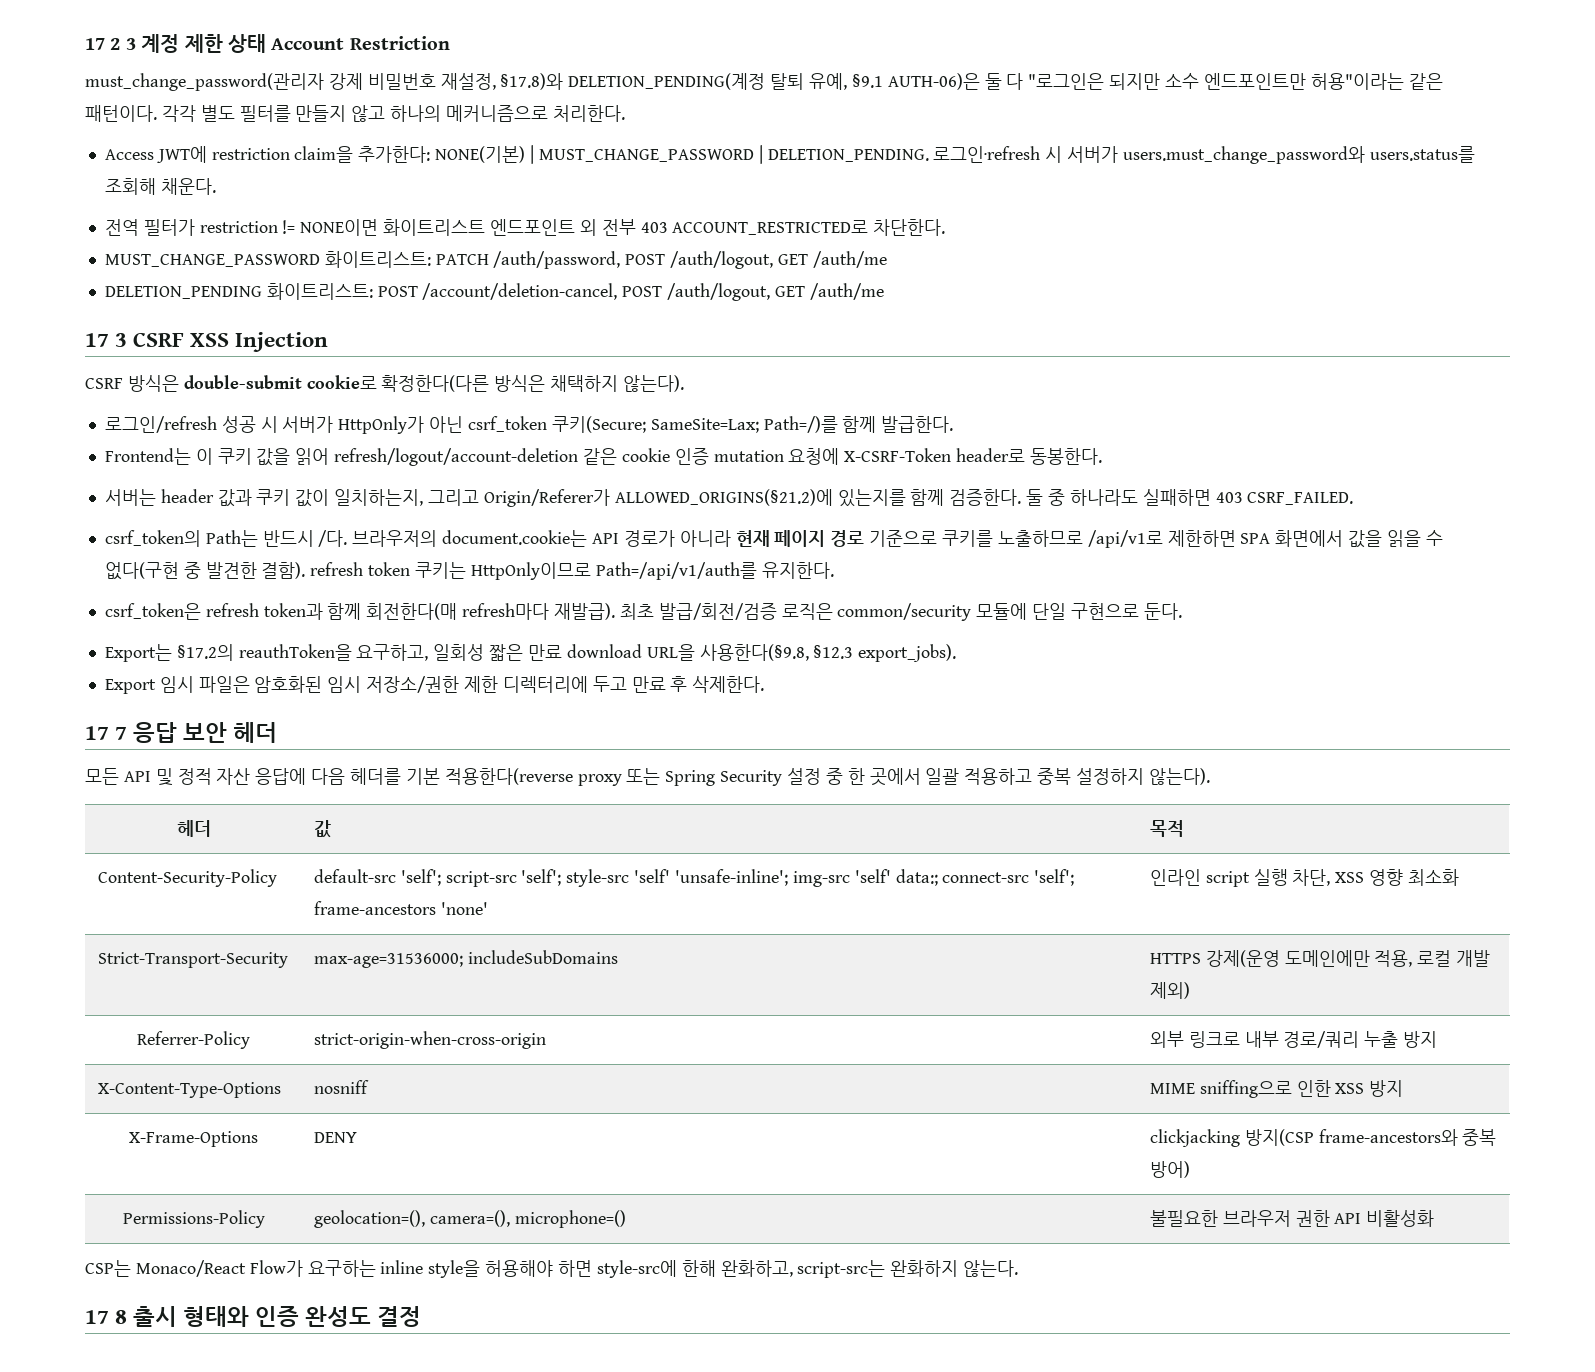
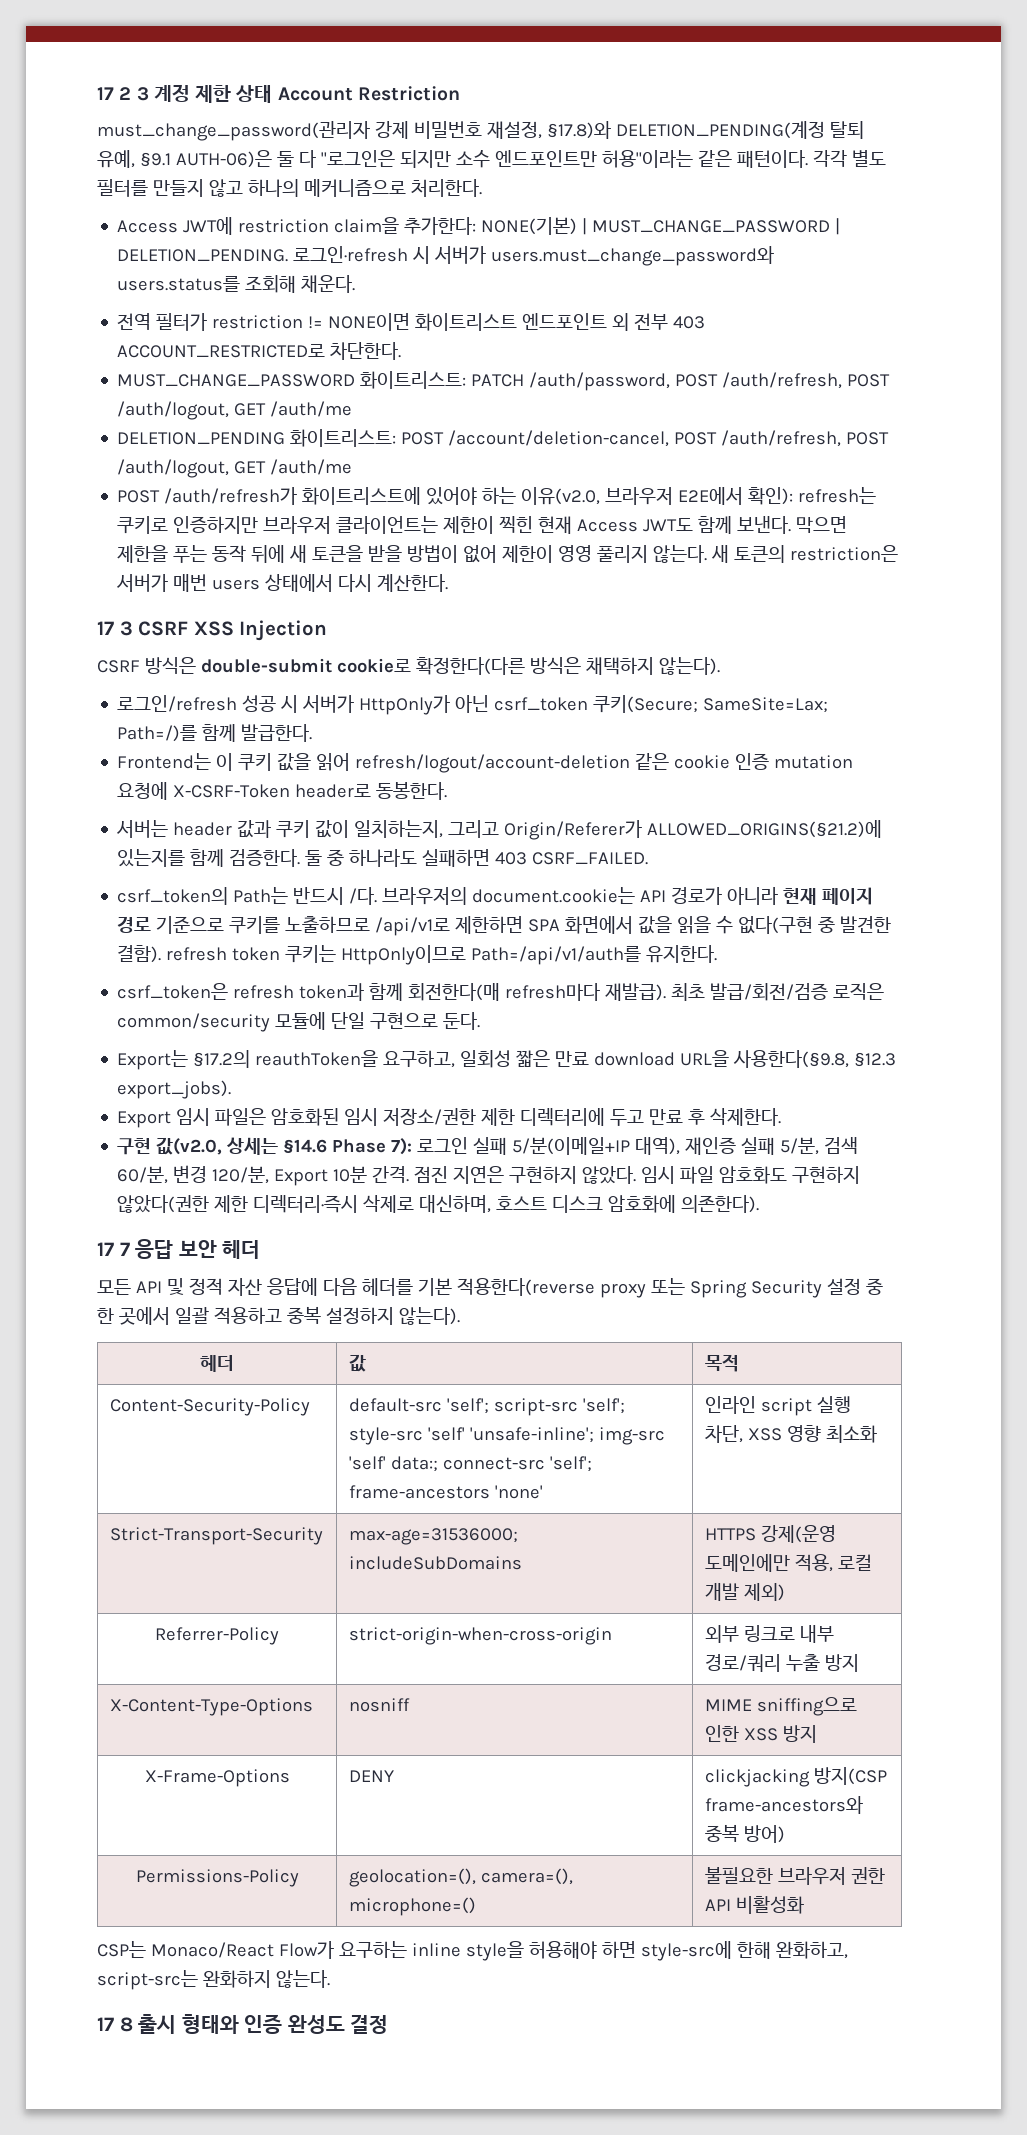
(666, 259) none -> [722,372,891,389] /auth/refresh, POST
[667,283,884,301] /auth/logout, GET /auth/me -> [721,430,890,447] [117,459,353,478] [117,487,877,505] [117,516,848,534] [117,545,899,563] [116,574,449,592] /auth/refresh, POST /auth/logout, GET /auth/me // POST /auth/refresh가 화이트리스트에 있어야 하는 이유(v2.0, 브라우저 E2E에서 확인): refresh는 쿠키로 인증하지만 브라우저 클라이언트는 제한이 찍힌 현재 Access JWT도 함께 보낸다. 막으면 제한을 푸는 동작 뒤에 새 토큰을 받을 방법이 없어 제한이 영영 풀리지 않는다. 새 토큰의 restriction은 서버가 매번 users 상태에서 다시 계산한다.
(765, 684) none -> [117,1137,859,1155] [117,1165,861,1186] [117,1195,760,1213] // 구현 값(v2.0, 상세는 §14.6 Phase 7): 로그인 실패 5/분(이메일+IP 대역), 재인증 실패 5/분, 검색 60/분, 변경 120/분, Export 10분 간격. 점진 지연은 구현하지 않았다. 임시 파일 암호화도 구현하지 않았다(권한 제한 디렉터리·즉시 삭제로 대신하며, 호스트 디스크 암호화에 의존한다).

